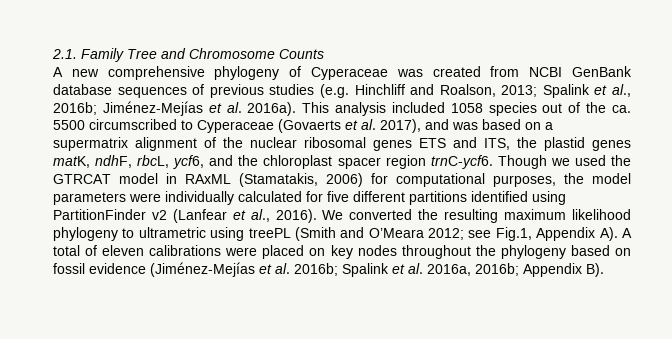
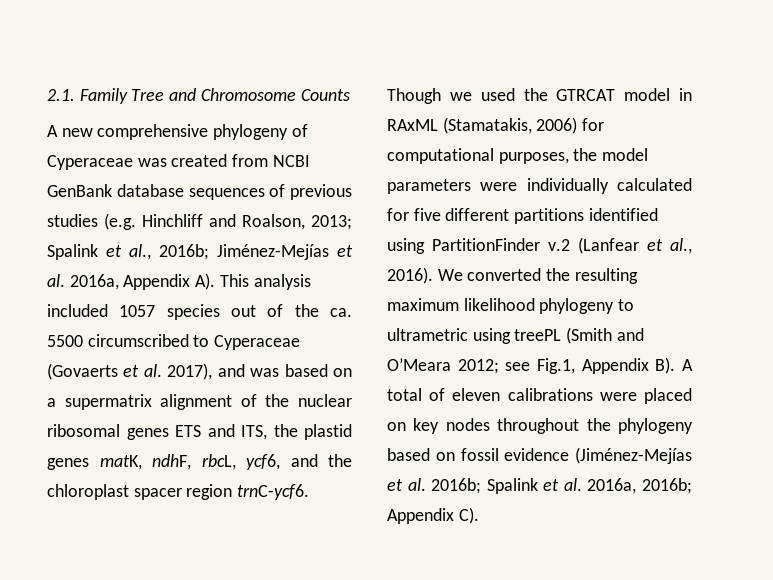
[247,102,297,116] 2016a). -> [69,273,216,290] 2016a, Appendix A).
[450,103,483,113] 1058 -> [119,305,156,317] 1057
[151,210,167,220] v2 -> [548,239,570,251] v.2
[599,227,618,241] A). -> [655,357,676,374] B).
[586,263,604,277] B). -> [458,507,479,524] C).

